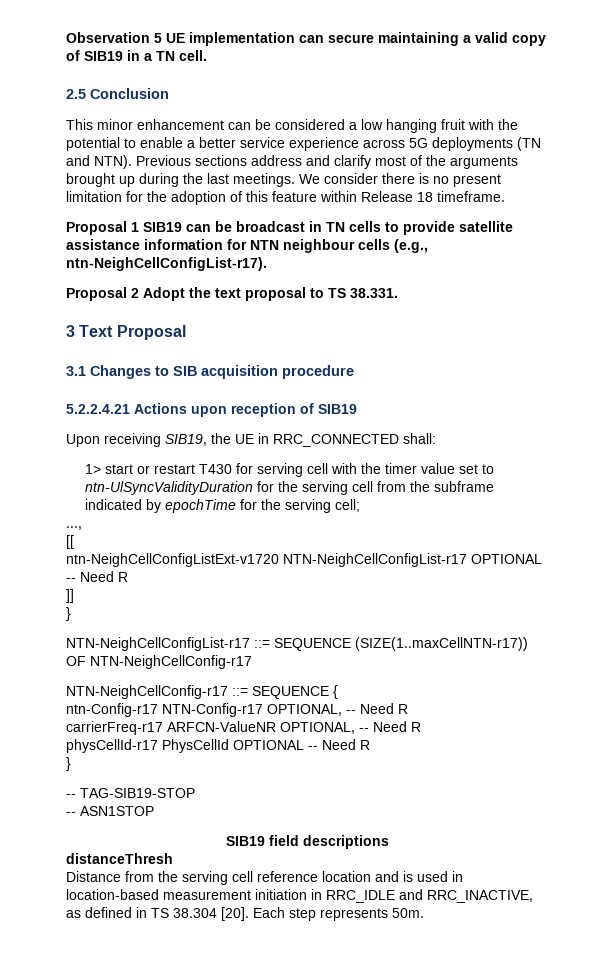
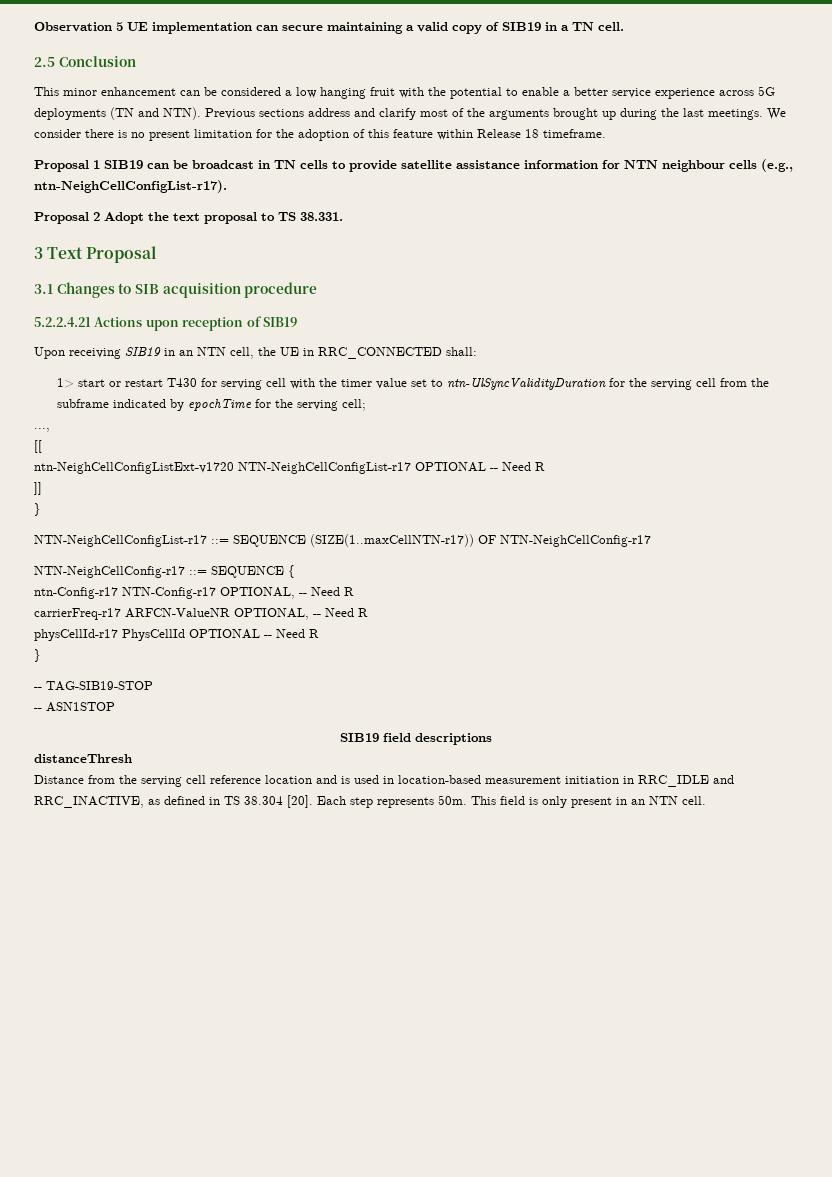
[165,434,207,446] SIB19, -> [125,347,254,359] SIB19 in an NTN cell,
(424, 913) none -> [471,796,706,808] This field is only present in an NTN cell.

